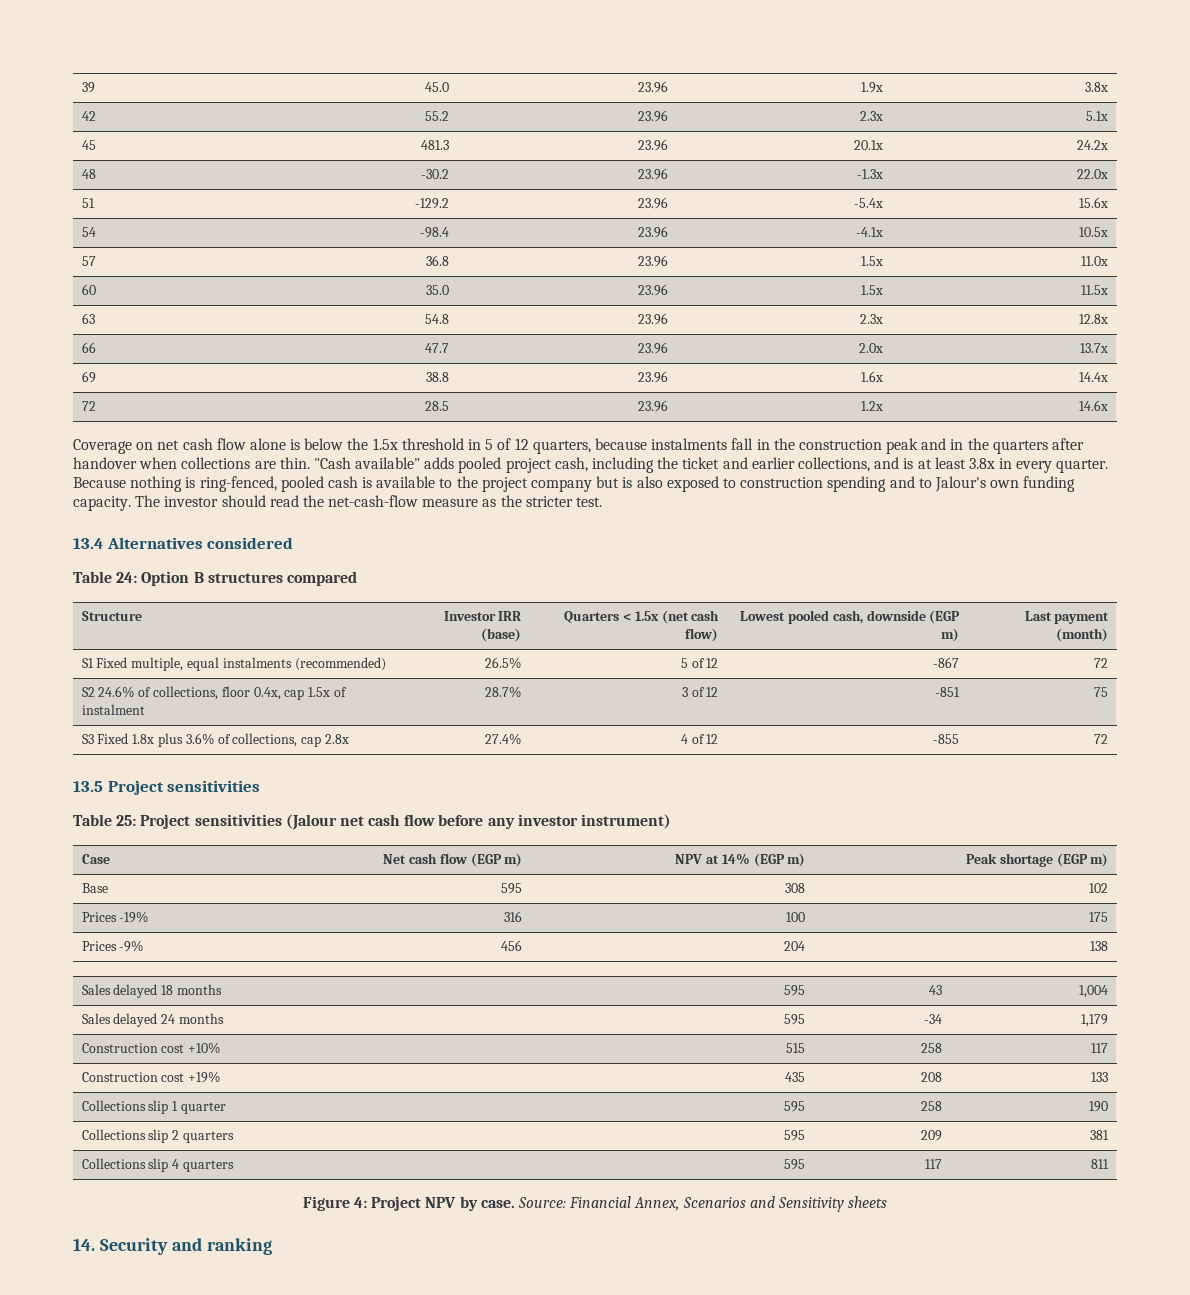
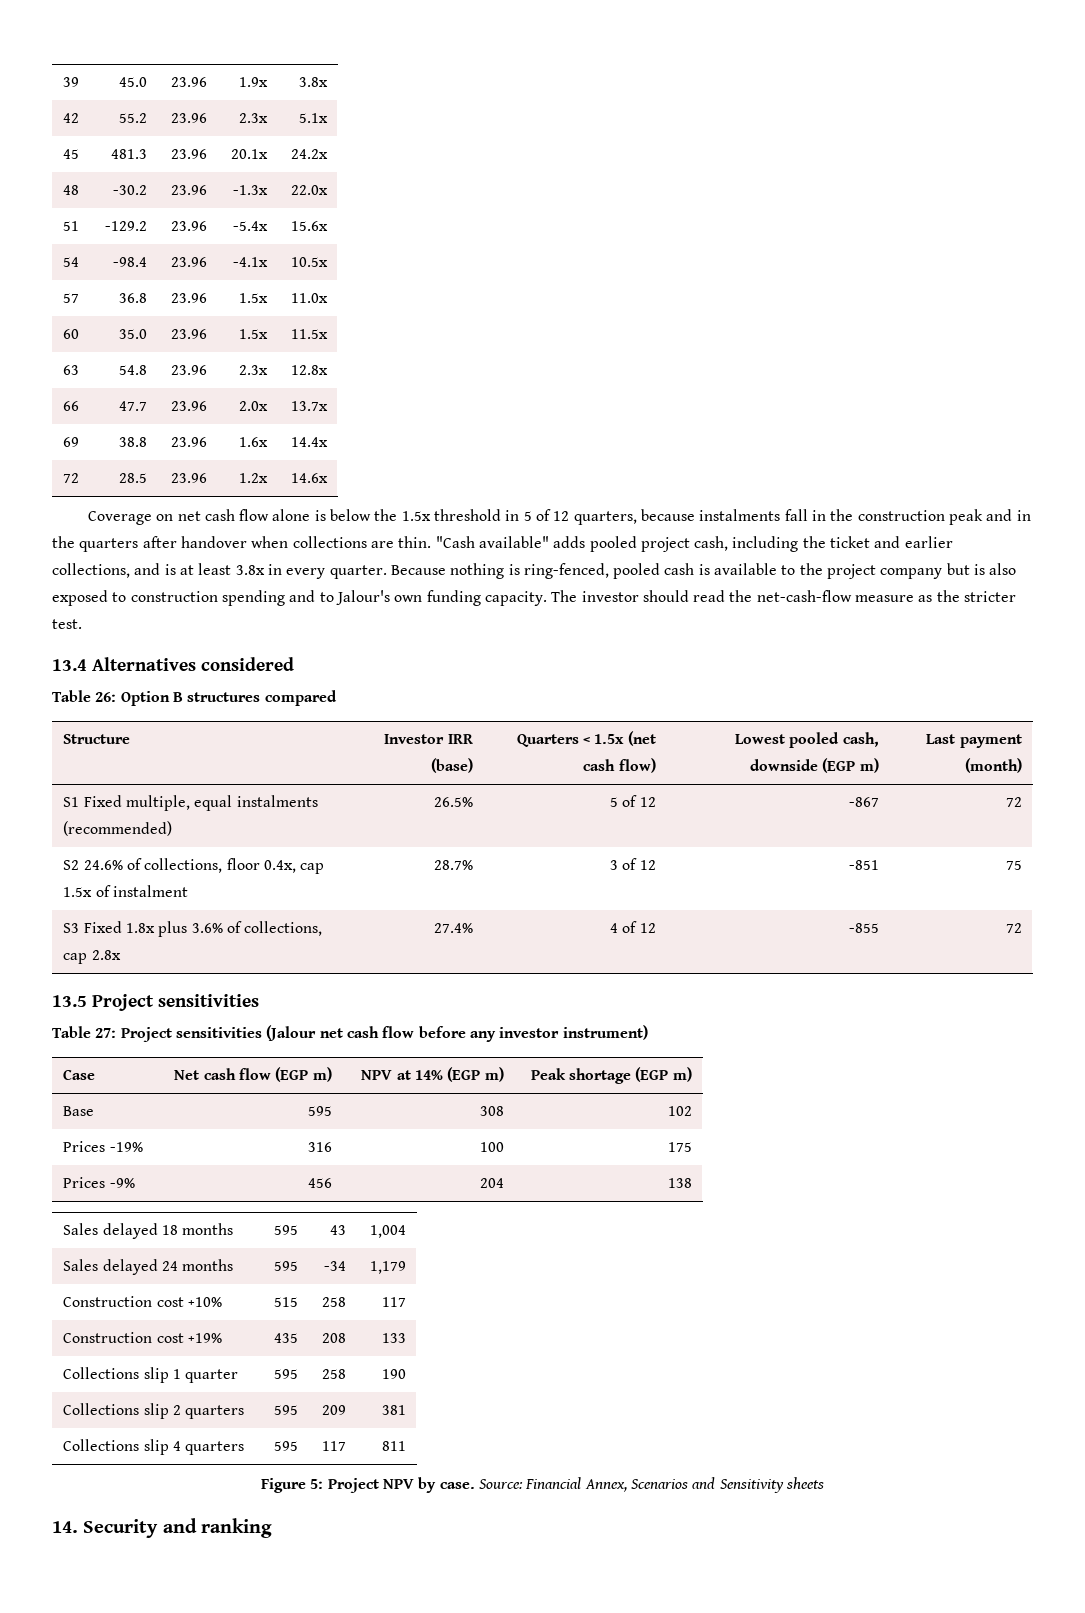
[116,572,138,583] 24: -> [95,692,117,702] 26:
[116,815,137,826] 25: -> [95,1028,117,1038] 27:
[354,1197,368,1208] 4: -> [310,1479,324,1489] 5:

